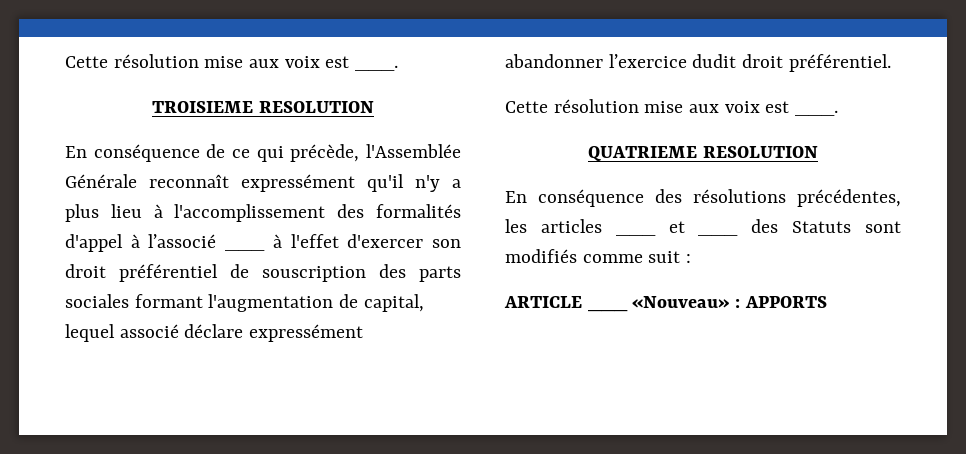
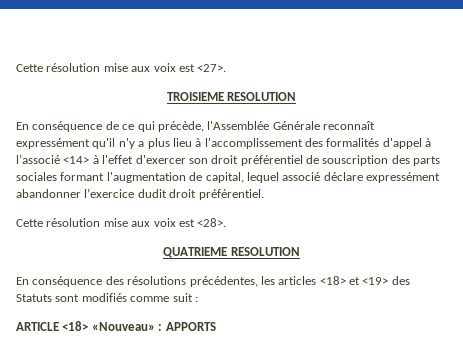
[65,54,399,71] Cette résolution mise aux voix est ___. -> [16,63,227,72] Cette résolution mise aux voix est <27>.
[225,248,266,251] ___ -> [63,156,90,164] <14>
[795,110,839,116] ___. -> [197,218,227,227] <28>.
[615,233,656,236] [668,221,685,233] [698,233,739,236] ___ et ___ -> [319,276,389,285] <18> et <19>
[587,308,628,312] ___ -> [62,321,89,331] <18>

